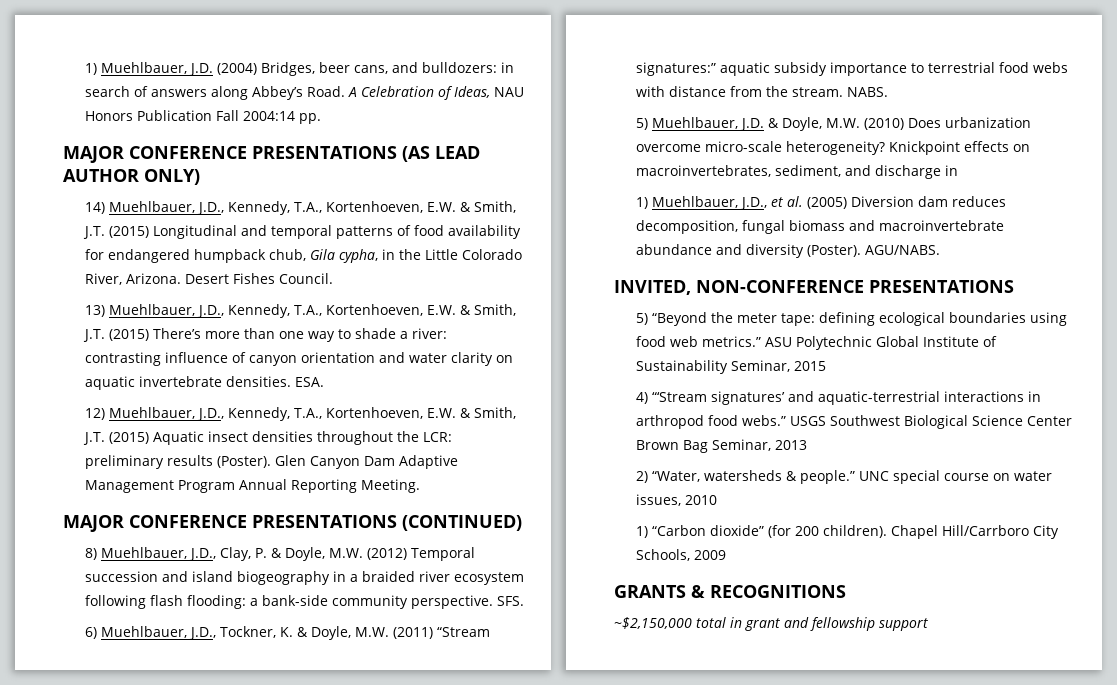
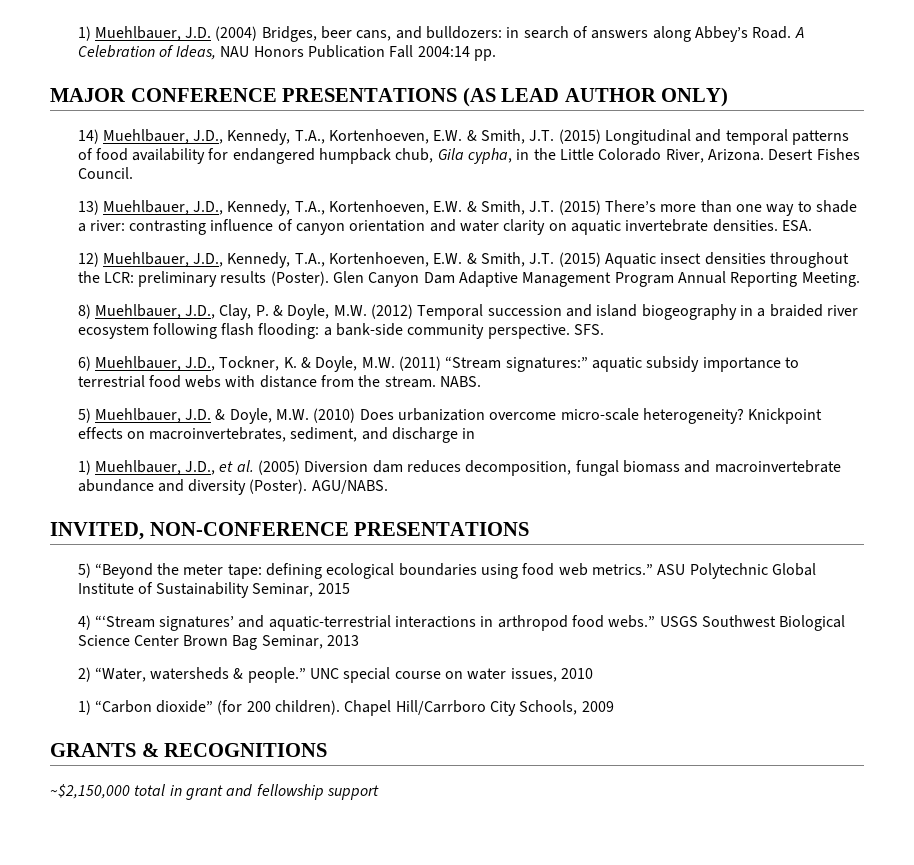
[63,515,522,532] // MAJOR CONFERENCE PRESENTATIONS (CONTINUED) -> (860, 279) none

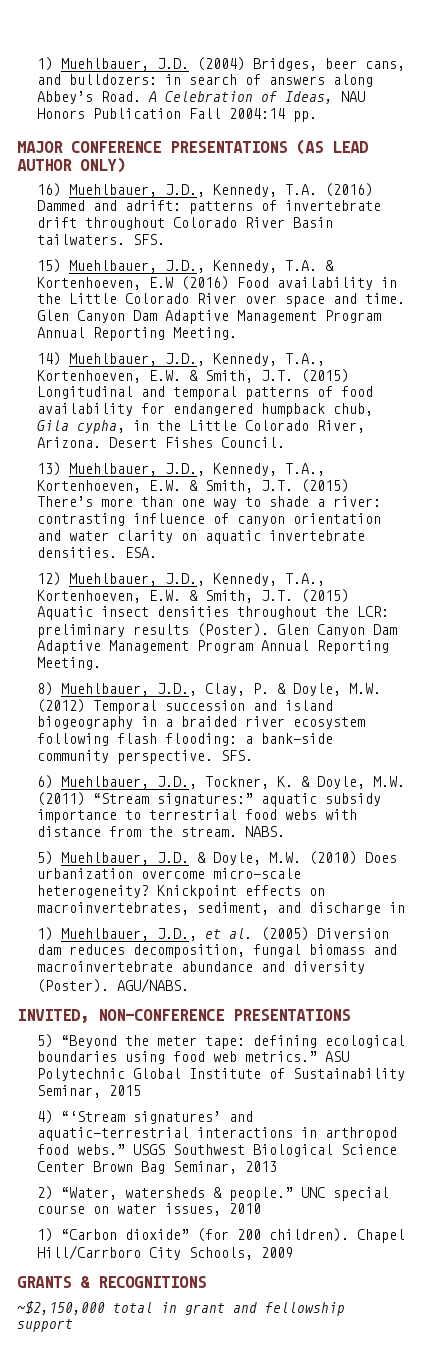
(729, 97) none -> [37,183,374,197] [37,200,382,214] [37,217,334,230] [37,234,166,245] [37,259,335,273] [37,276,398,290] [37,293,406,307] [37,310,382,324] [37,327,238,341] // 16) Muehlbauer, J.D., Kennedy, T.A. (2016) Dammed and adrift: patterns of invertebrate drift throughout Colorado River Basin tailwaters. SFS. // 15) Muehlbauer, J.D., Kennedy, T.A. & Kortenhoeven, E.W (2016) Food availability in the Little Colorado River over space and time. Glen Canyon Dam Adaptive Management Program Annual Reporting Meeting.

